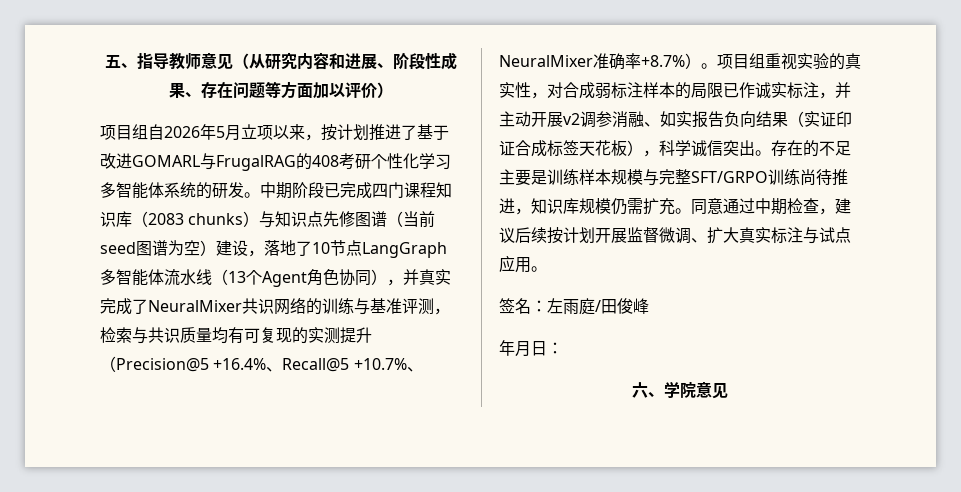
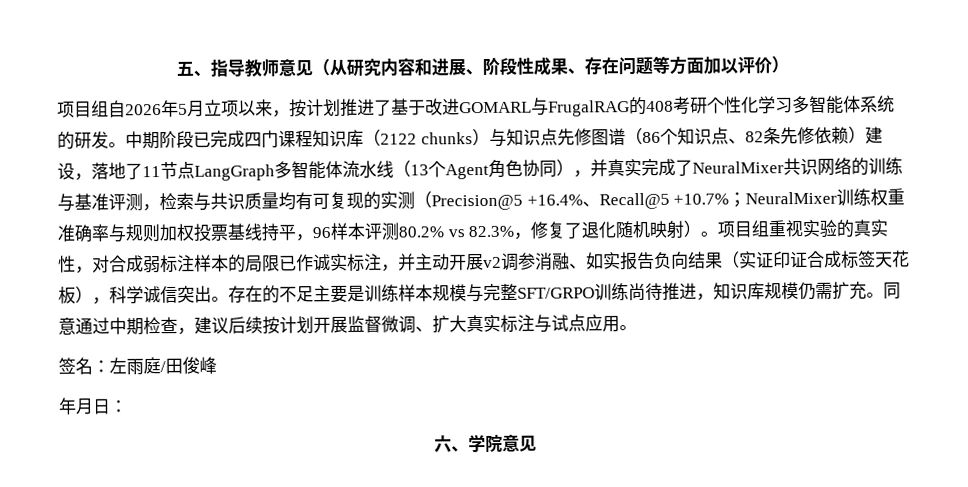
[148,213,184,225] 2083 -> [380,133,417,145] 2122
[403,211,436,228] [100,240,200,256] 当前seed图谱为空 -> [641,126,849,145] 86个知识点、82条先修依赖
[312,242,330,254] 10 -> [142,166,161,178] 11
[340,327,372,344] 提升 -> (415, 200) none
[406,367,423,372] [499,53,685,70] 、NeuralMixer准确率+8.7% -> [728,188,906,208] [57,220,685,243] ；NeuralMixer训练权重准确率与规则加权投票基线持平，96样本评测80.2% vs 82.3%，修复了退化随机映射

